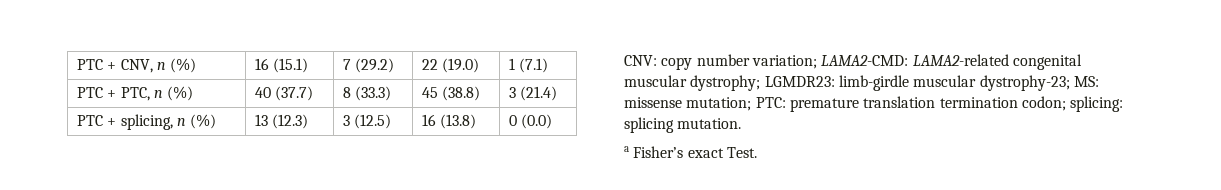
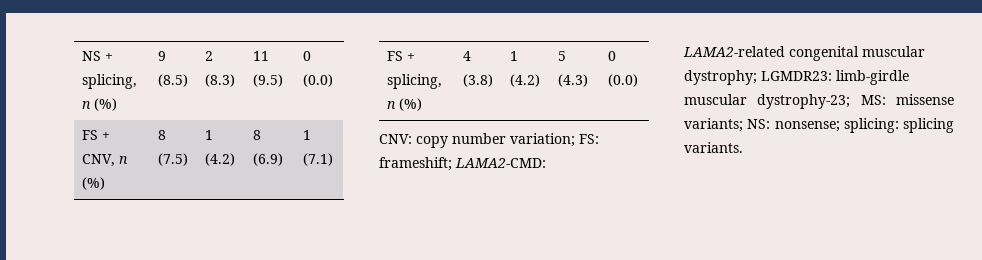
[76,58,197,73] [254,58,309,73] [342,58,395,73] [421,58,480,73] [508,58,549,73] [76,86,194,101] [254,86,314,101] [342,86,392,101] [421,86,481,101] [508,86,558,101] [76,114,217,130] [254,114,309,129] [342,114,392,129] [421,114,477,129] PTC + CNV, n (%) | 16 (15.1) | 7 (29.2) | 22 (19.0) | 1 (7.1) // PTC + PTC, n (%) | 40 (37.7) | 8 (33.3) | 45 (38.8) | 3 (21.4) // PTC + splicing, n (%) | 13 (12.3) | 3 (12.5) | 16 (13.8) -> [81,51,113,61] [81,74,137,89] [81,98,117,111] [157,51,166,61] [157,74,188,87] [204,51,213,61] [204,74,235,87] [252,51,269,61] [252,74,283,87] [302,51,311,61] [302,74,333,87] [81,130,110,140] [81,154,128,167] [81,177,105,190] [157,130,166,140] [157,153,188,166] [204,130,213,140] [204,153,235,166] [252,130,261,140] [252,153,283,166] [302,130,311,140] [302,153,333,166] [386,51,415,61] [386,74,442,89] [386,98,422,111] [462,51,471,61] [462,74,493,87] [509,51,518,61] [509,74,540,87] [557,51,566,61] [557,74,588,87] NS + splicing, n (%) | 9 (8.5) | 2 (8.3) | 11 (9.5) | 0 (0.0) // FS + CNV, n (%) | 8 (7.5) | 1 (4.2) | 8 (6.9) | 1 (7.1) // FS + splicing, n (%) | 4 (3.8) | 1 (4.2) | 5 (4.3)
(817, 62) none -> [579,134,599,144] [379,157,452,171] FS: frameshift;
[686,96,1124,112] [624,117,742,133] [624,146,757,158] mutation; PTC: premature translation termination codon; splicing: splicing mutation. // a Fisher’s exact Test. -> [684,118,954,133] [684,142,743,153] variants; NS: nonsense; splicing: splicing variants.

